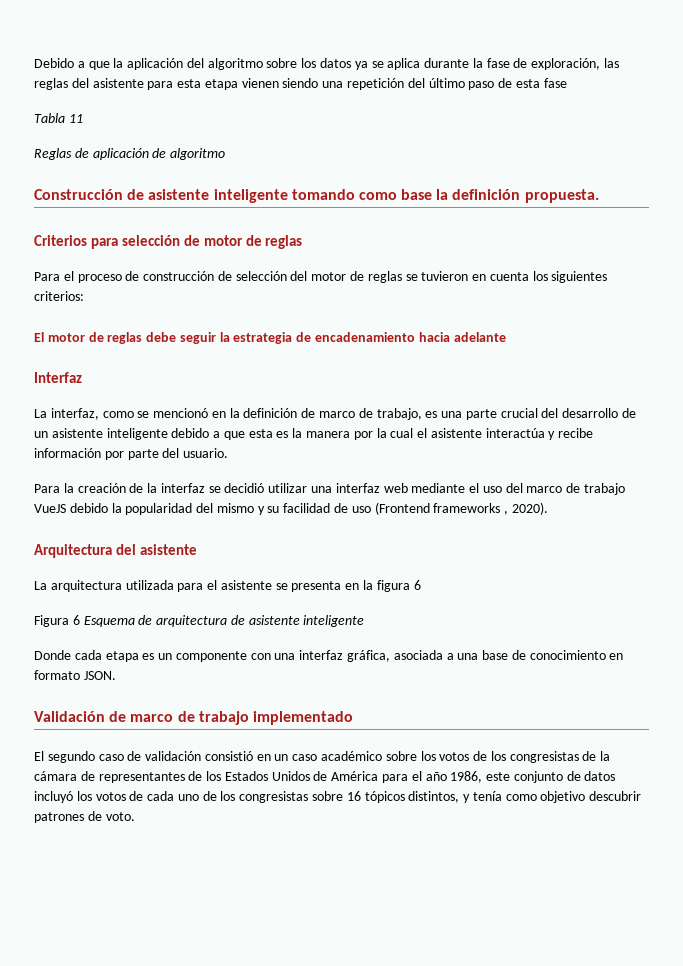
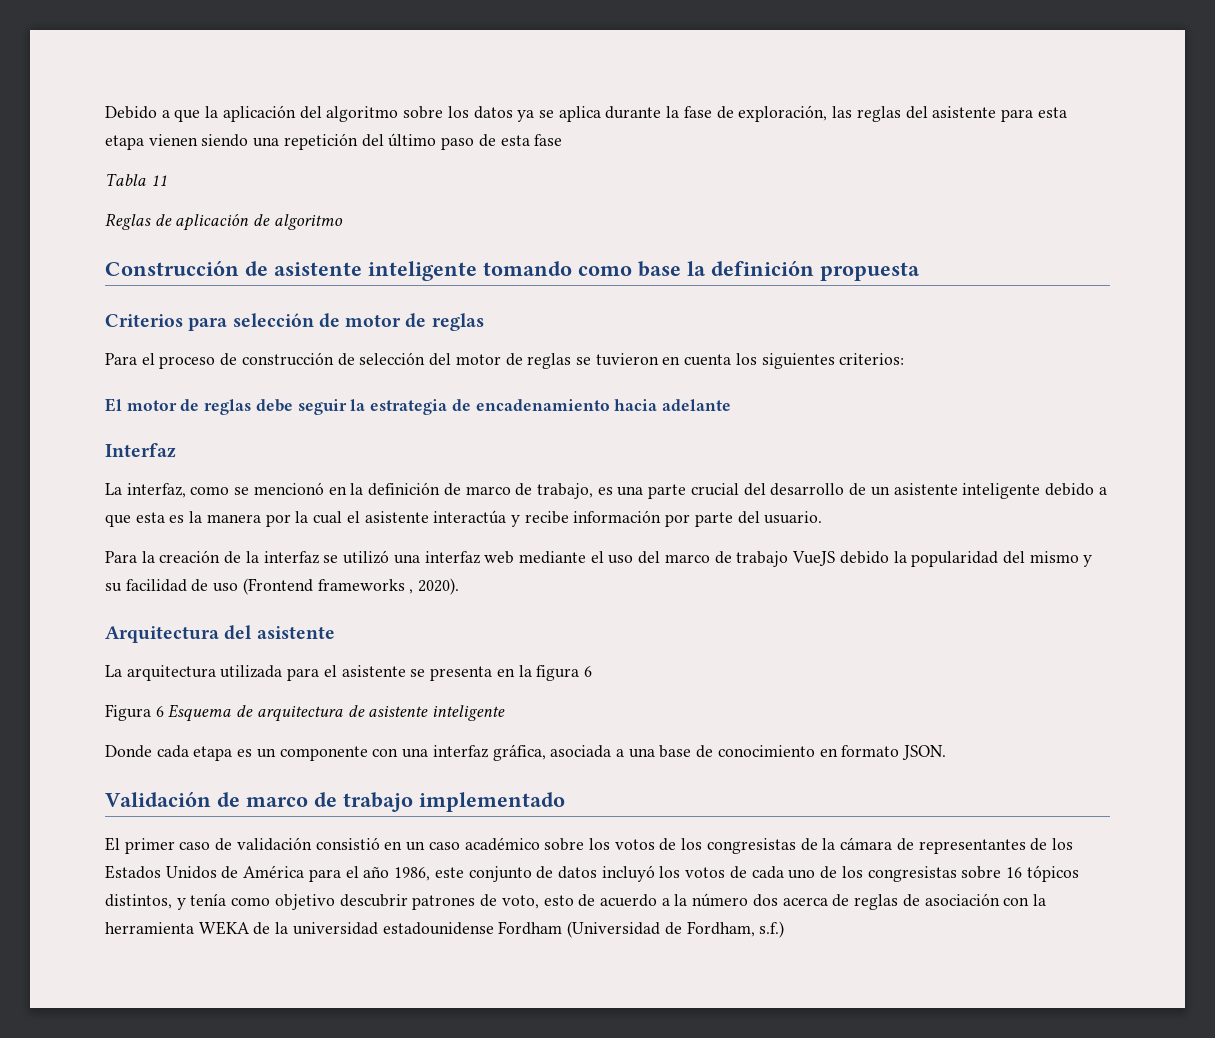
[524,189,599,203] propuesta. -> [820,262,920,281] propuesta
[224,483,308,493] decidió utilizar -> [343,550,390,564] utilizó
[47,751,95,763] segundo -> [124,838,175,854] primer
[105,812,135,821] voto. -> [501,893,1046,910] [105,921,785,938] voto, esto de acuerdo a la número dos acerca de reglas de asociación con la herramienta WEKA de la universidad estadounidense Fordham (Universidad de Fordham, s.f.)

